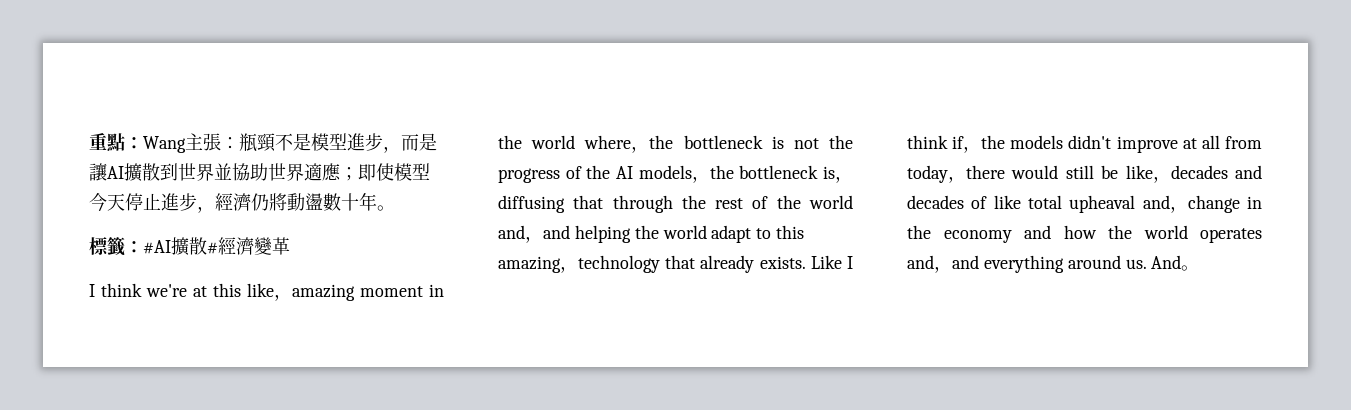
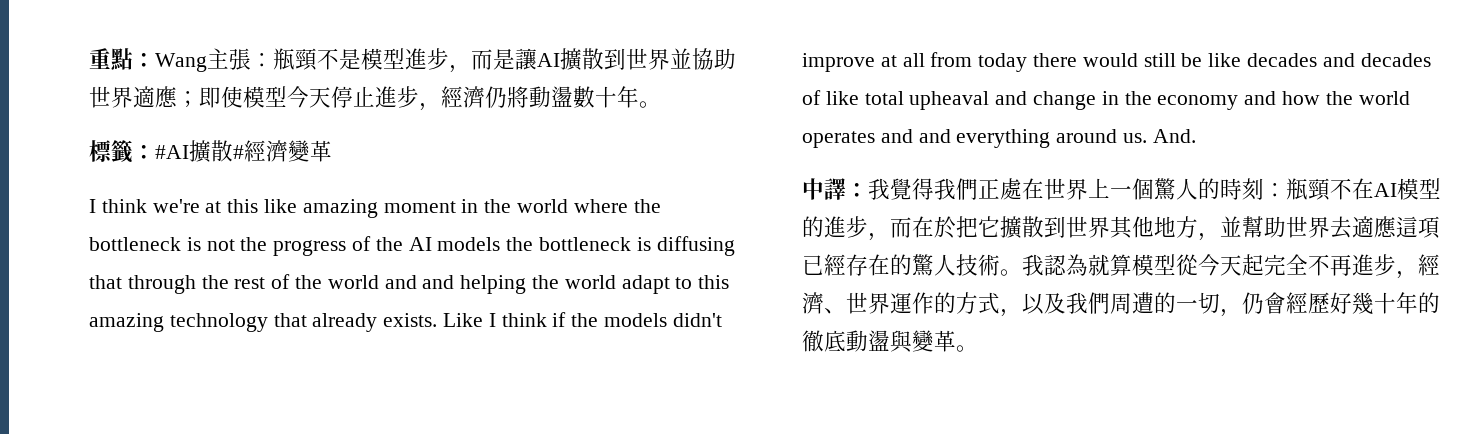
[274,294,292,301] ， -> (298, 206) none
[631,146,650,153] ， -> (628, 206) none
[691,165,853,183] ，the bottleneck is， -> [506,237,651,251] the bottleneck is
[525,236,543,243] ， -> (417, 282) none
[560,266,578,273] ， -> (164, 322) none
[963,146,982,153] ， -> (567, 319) none
[948,176,966,183] ， -> (1028, 62) none
[1152,176,1171,183] ， -> (1242, 60) none
[1169,206,1188,213] ， -> (1028, 98) none
[934,266,952,273] ， -> (913, 136) none
[1151,255,1182,269] And -> [1152,129,1196,143] [802,178,1441,201] [802,216,1440,241] [802,254,1440,279] [802,292,1440,317] [802,330,956,353] And. // 中譯：我覺得我們正處在世界上一個驚人的時刻：瓶頸不在AI模型的進步，而在於把它擴散到世界其他地方，並幫助世界去適應這項已經存在的驚人技術。我認為就算模型從今天起完全不再進步，經濟、世界運作的方式，以及我們周遭的一切，仍會經歷好幾十年的徹底動盪與變革

